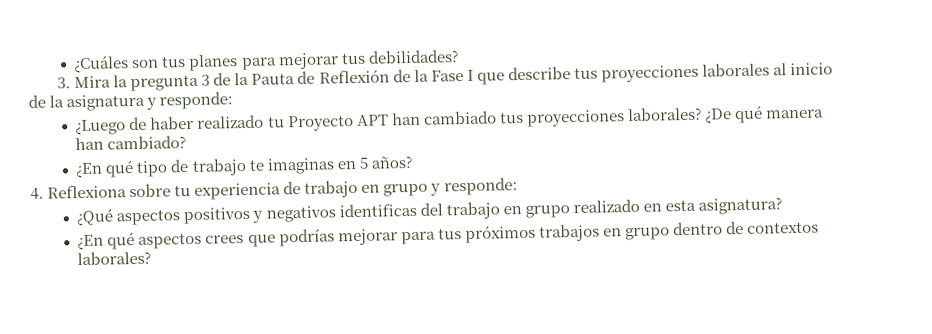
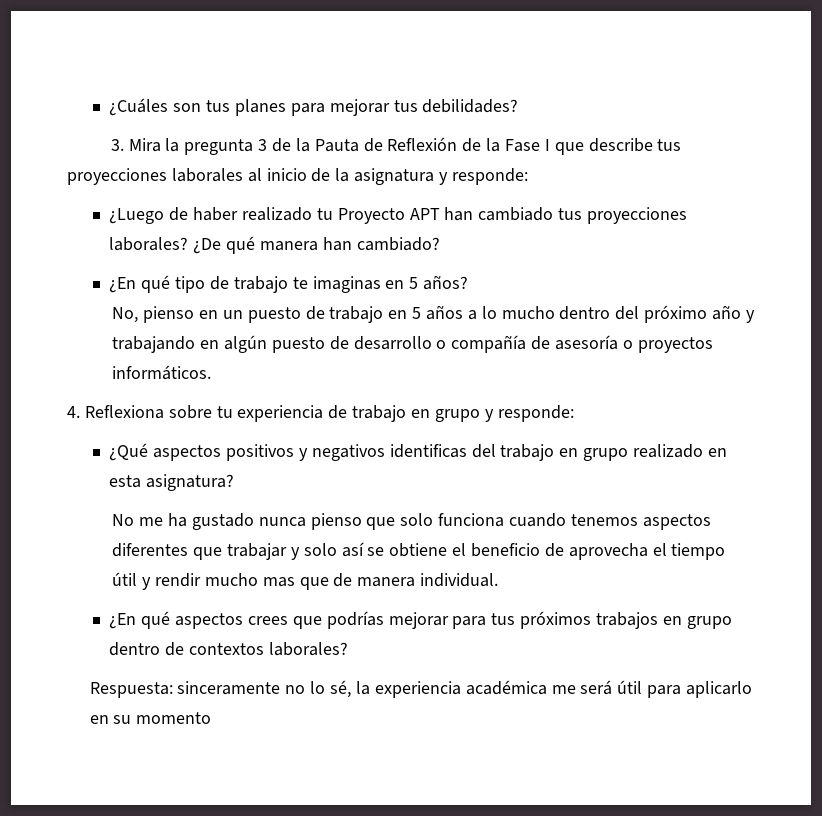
(413, 162) none -> [112,305,755,323] [112,335,713,353] [112,365,212,380] // No, pienso en un puesto de trabajo en 5 años a lo mucho dentro del próximo año y trabajando en algún puesto de desarrollo o compañía de asesoría o proyectos informáticos.
(782, 206) none -> [112,513,711,530] [112,542,726,560] [112,572,499,590] // No me ha gustado nunca pienso que solo funciona cuando tenemos aspectos diferentes que trabajar y solo así se obtiene el beneficio de aprovecha el tiempo útil y rendir mucho mas que de manera individual.
(152, 258) none -> [89,680,752,698] [89,712,212,724] // Respuesta: sinceramente no lo sé, la experiencia académica me será útil para aplicarlo en su momento

